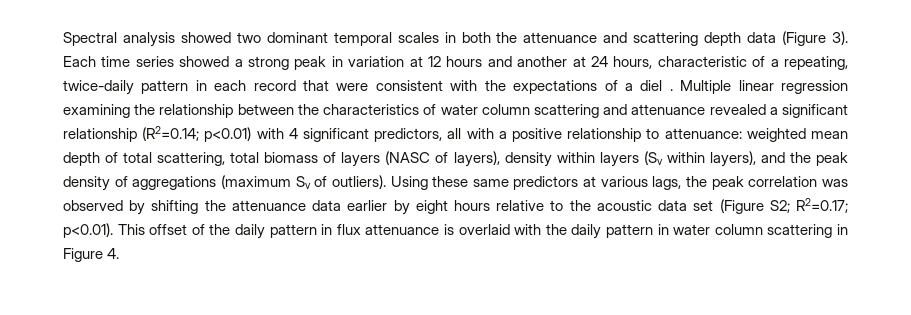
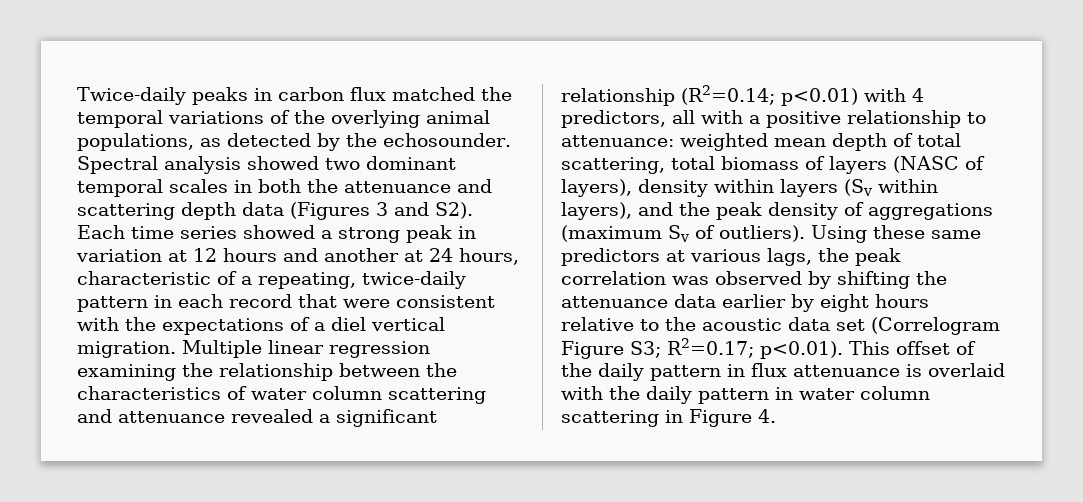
(63, 39) none -> [77,87,512,105] [77,110,490,128] [77,133,511,151] Twice-daily peaks in carbon flux matched the temporal variations of the overlying animal populations, as detected by the echosounder.
[782,31,848,46] (Figure 3). -> [290,202,473,220] (Figures 3 and S2).
[669,89,673,91] . -> [371,317,445,331] [77,341,176,358] vertical migration.
[302,128,369,142] significant -> (924, 95) none
[719,199,790,214] (Figure S2; -> [871,317,1000,335] [561,341,661,359] (Correlogram Figure S3;

